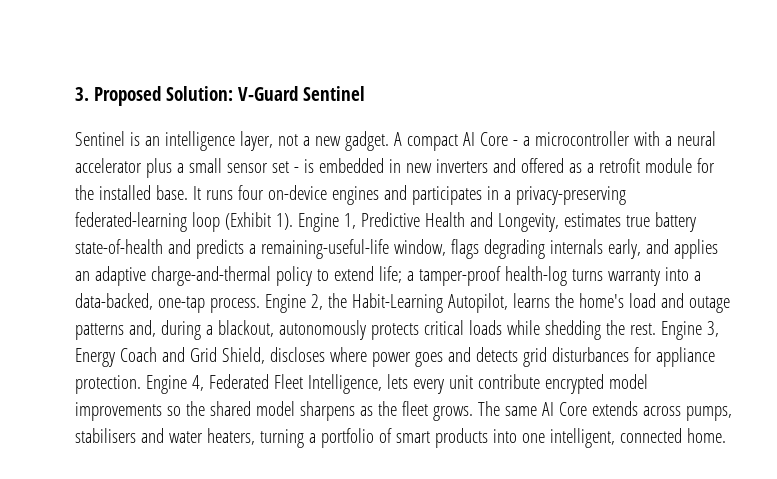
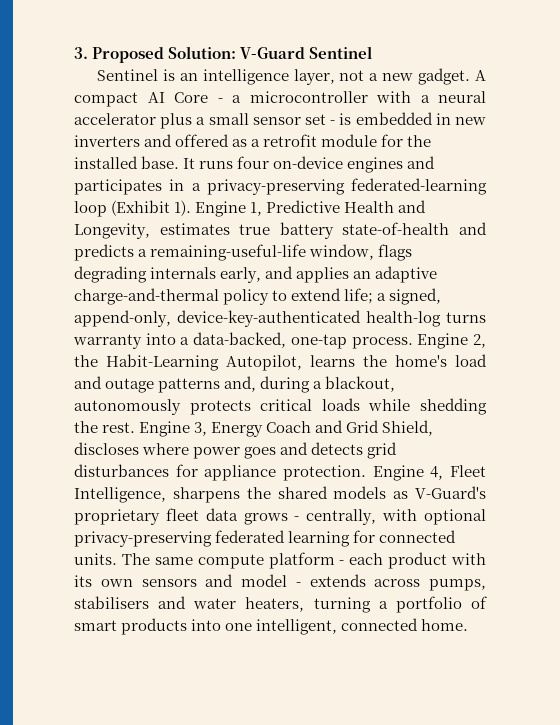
[418,266,501,286] tamper-proof -> [389,288,442,305] [74,310,361,327] signed, append-only, device-key-authenticated
[208,374,269,389] Federated -> (444, 473) none
[386,374,648,394] [75,401,587,421] lets every unit contribute encrypted model improvements so the shared model sharpens as the fleet grows. The same AI Core -> [172,486,486,503] [74,508,487,525] [74,530,457,547] [74,552,486,569] [74,574,301,587] sharpens the shared models as V-Guard's proprietary fleet data grows - centrally, with optional privacy-preserving federated learning for connected units. The same compute platform - each product with its own sensors and model -

